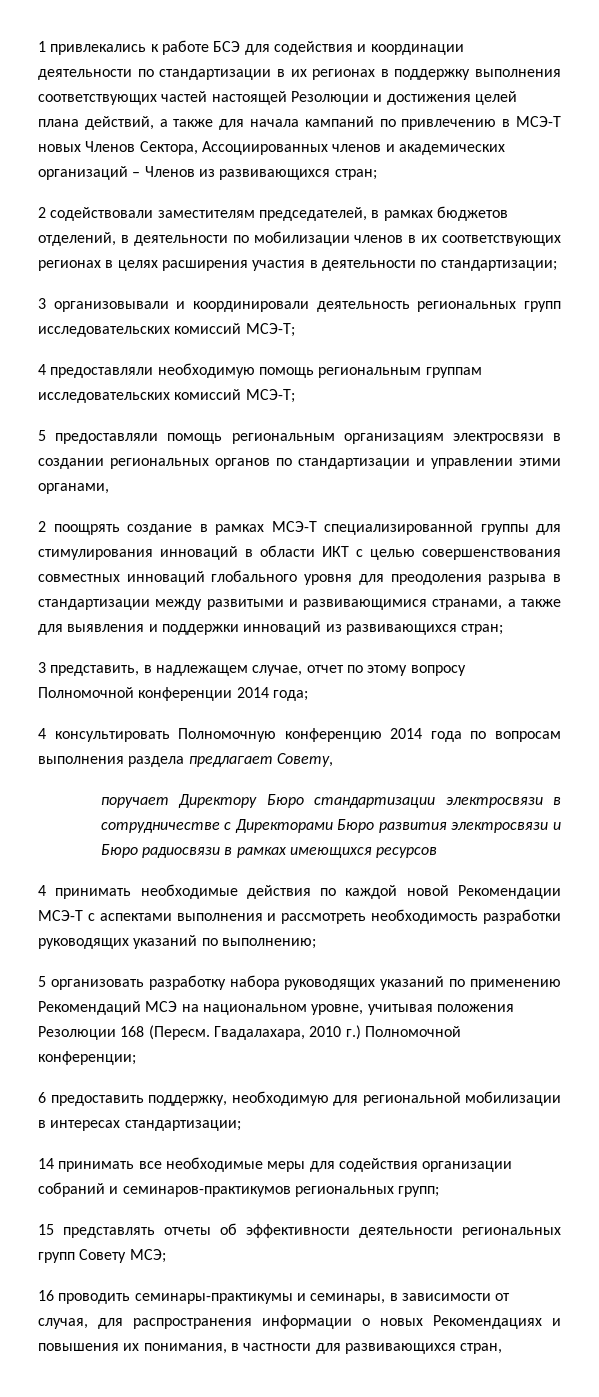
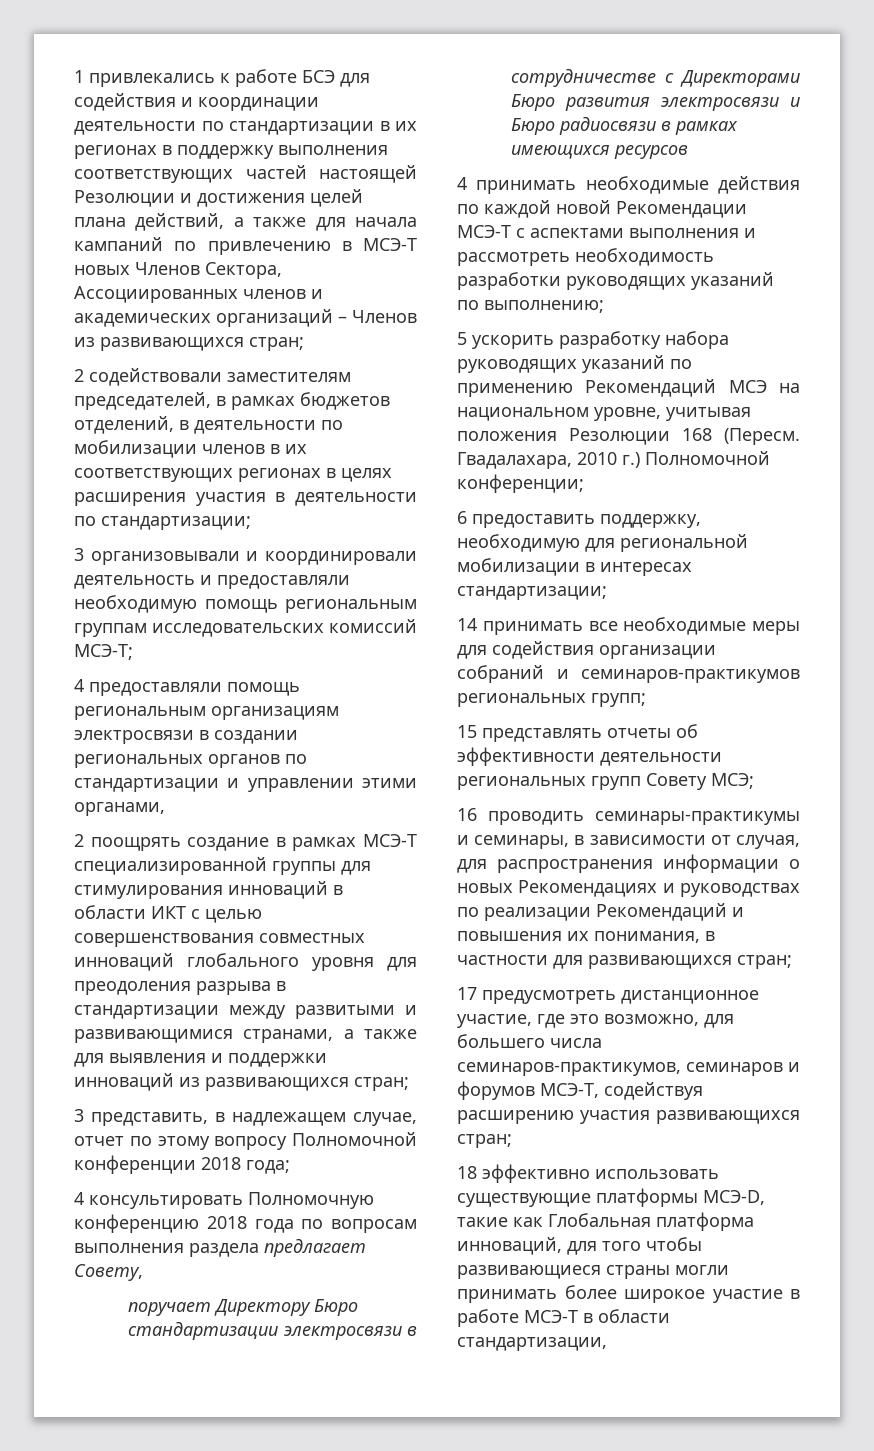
[417,301,562,312] [38,323,295,337] [38,364,46,375] региональных групп исследовательских комиссий МСЭ-Т; // 4 -> [200,575,212,585] и
[38,430,46,441] 5 -> [74,679,84,692] 4
[236,687,269,698] 2014 -> [201,1157,241,1170] 2018
[390,728,423,739] 2014 -> [206,1216,247,1229] 2018
[50,979,144,990] организовать -> [472,335,554,349] ускорить
(561, 1322) none -> [680,883,800,897] [457,903,744,921] руководствах по реализации Рекомендаций и
[460,1343,503,1354] стран, -> [737,955,792,969] [457,987,759,1004] [457,1014,734,1028] [457,1034,602,1048] [457,1062,800,1076] [457,1081,703,1100] [457,1110,800,1124] [457,1134,512,1148] [457,1164,719,1183] [457,1188,765,1207] [457,1212,754,1231] [457,1237,702,1255] [457,1265,729,1279] [457,1285,800,1303] [457,1309,670,1327] [457,1337,607,1351] стран; // 17 предусмотреть дистанционное участие, где это возможно, для большего числа семинаров-практикумов, семинаров и форумов МСЭ-Т, содействуя расширению участия развивающихся стран; // 18 эффективно использовать существующие платформы МСЭ-D, такие как Глобальная платформа инноваций, для того чтобы развивающиеся страны могли принимать более широкое участие в работе МСЭ-Т в области стандартизации,

